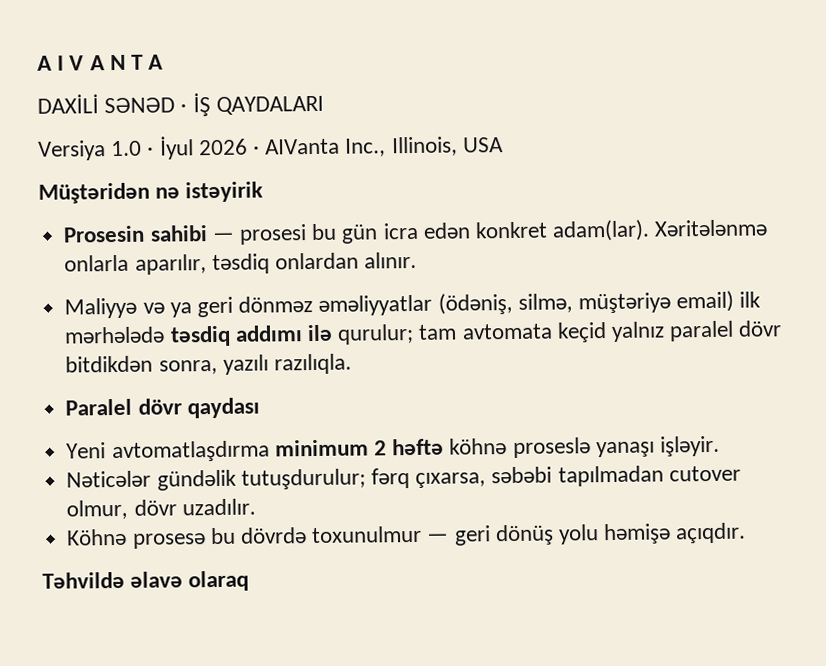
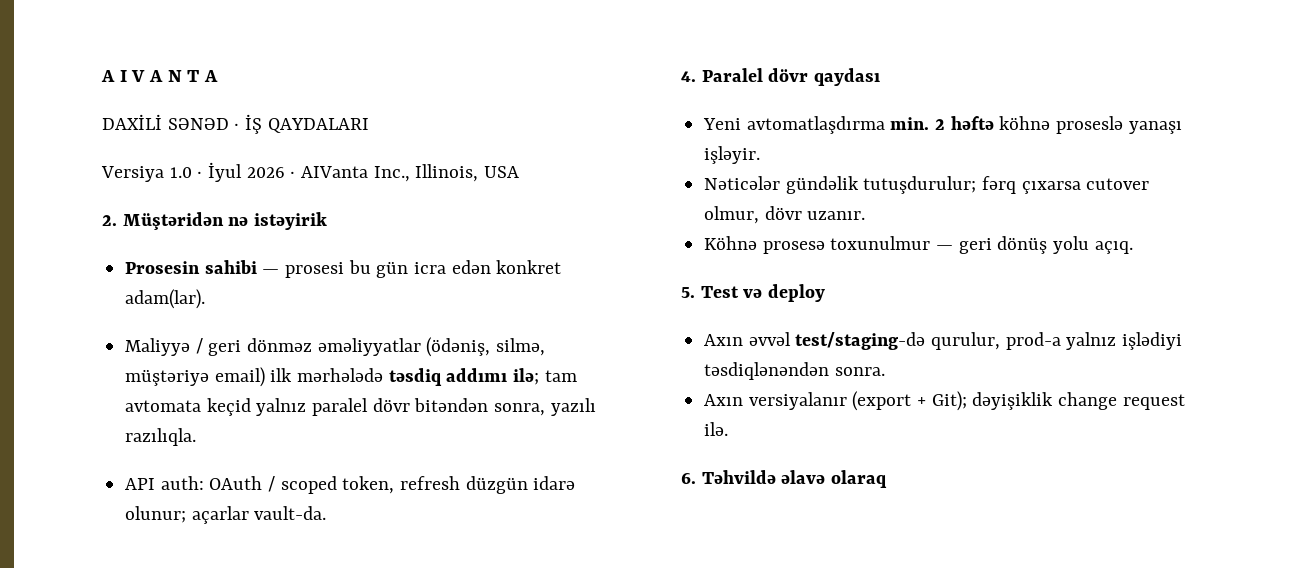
(504, 145) none -> [102,215,117,226] 2.
[654,219,769,237] [64,251,418,275] Xəritələnmə onlarla aparılır, təsdiq onlardan alınır. -> (206, 299) none
[142,302,192,318] və ya -> [195,338,203,354] /
[306,323,415,345] ilə qurulur; -> [513,368,540,385] ilə;
[65,355,154,373] bitdikdən -> [414,398,489,412] bitəndən
(352, 364) none -> [125,476,576,494] [125,506,327,524] [681,71,696,82] API auth: OAuth / scoped token, refresh düzgün idarə olunur; açarlar vault-da. // 4.
[274,439,369,457] minimum -> [890,117,930,130] min.
[415,465,664,488] çıxarsa, səbəbi tapılmadan -> [1021,181,1081,194] çıxarsa
[181,498,256,516] uzadılır. -> [807,211,866,220] uzanır.
[209,527,307,545] bu dövrdə -> (825, 247) none
[603,522,747,545] həmişə açıqdır. // -> [1094,241,1133,254] [681,284,826,302] [704,332,1183,350] [704,362,885,380] [704,391,1185,411] [704,422,729,436] [681,473,696,484] açıq. // 5. Test və deploy // Axın əvvəl test/staging-də qurulur, prod-a yalnız işlədiyi təsdiqlənəndən sonra. // Axın versiyalanır (export + Git); dəyişiklik change request ilə. // 6.

